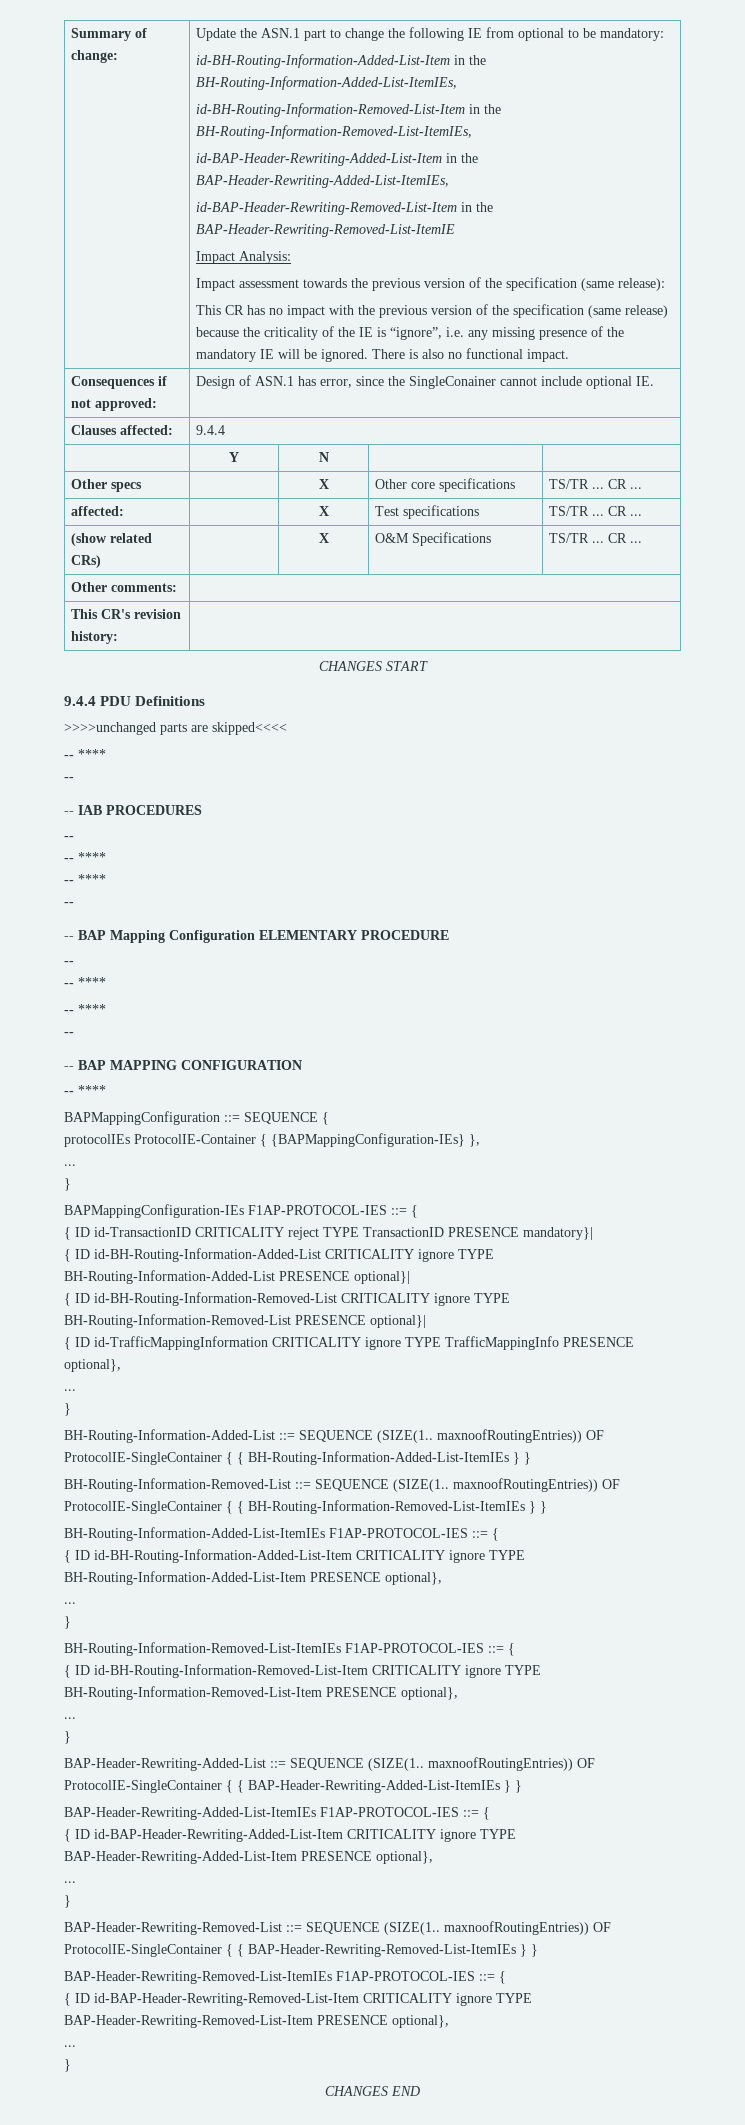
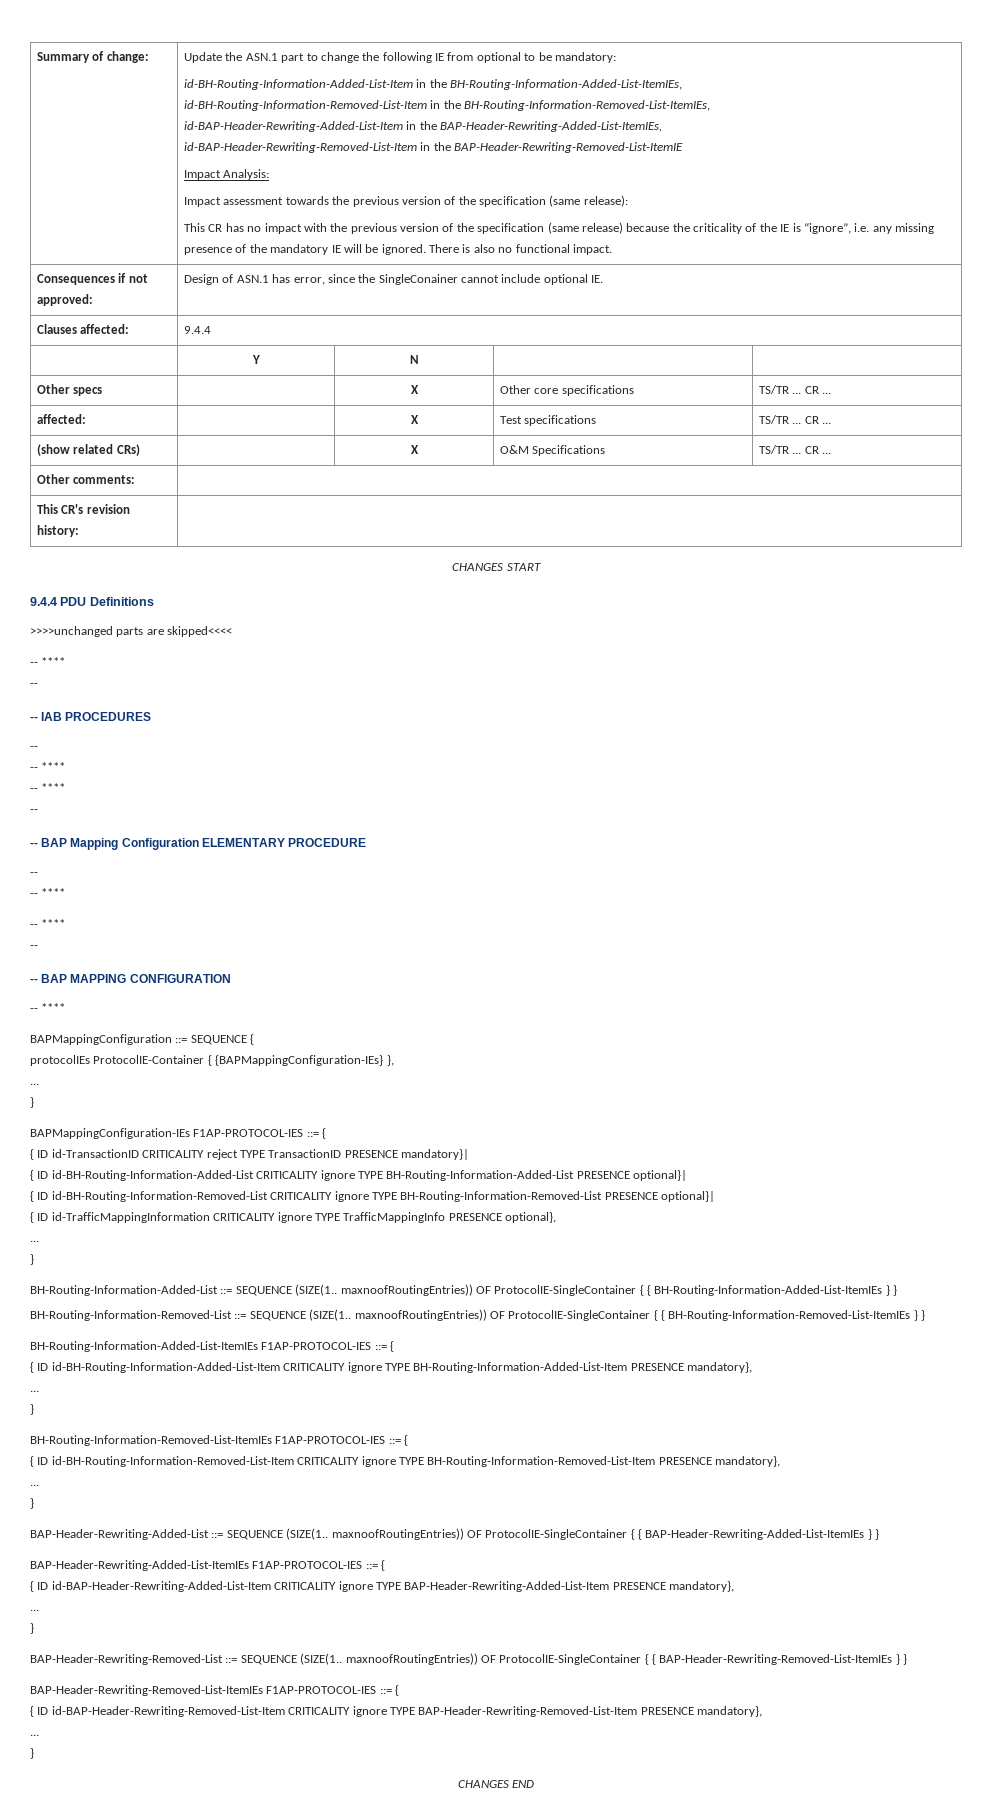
[385,1572,442,1585] optional}, -> [687,1362,752,1373] mandatory},
[401,1687,458,1700] optional}, -> [715,1456,780,1467] mandatory},
[376,1851,433,1864] optional}, -> [669,1581,734,1592] mandatory},
[392,2015,449,2028] optional}, -> [697,1706,762,1717] mandatory},

